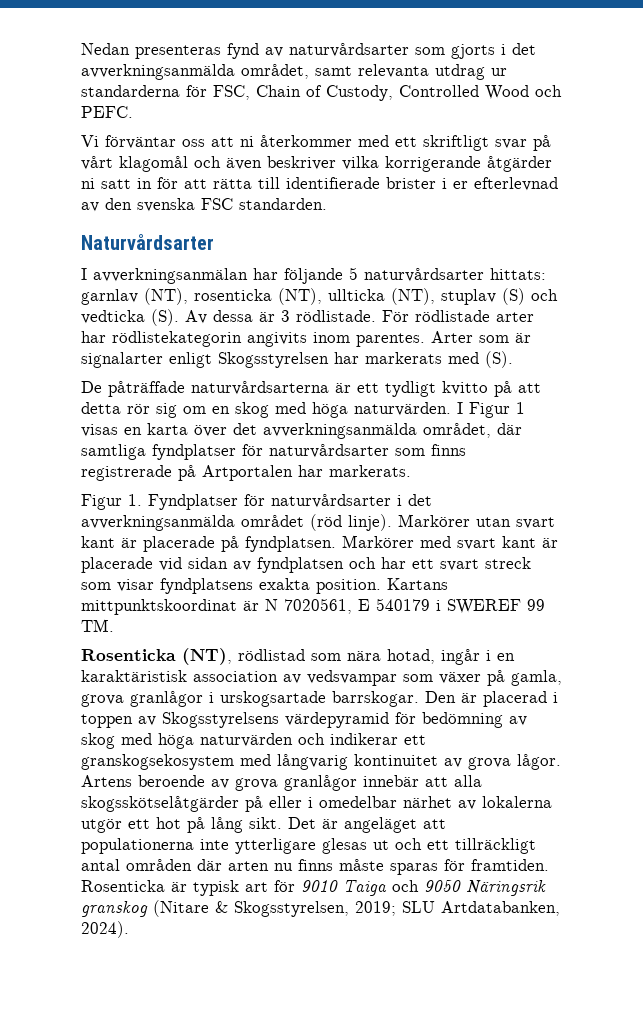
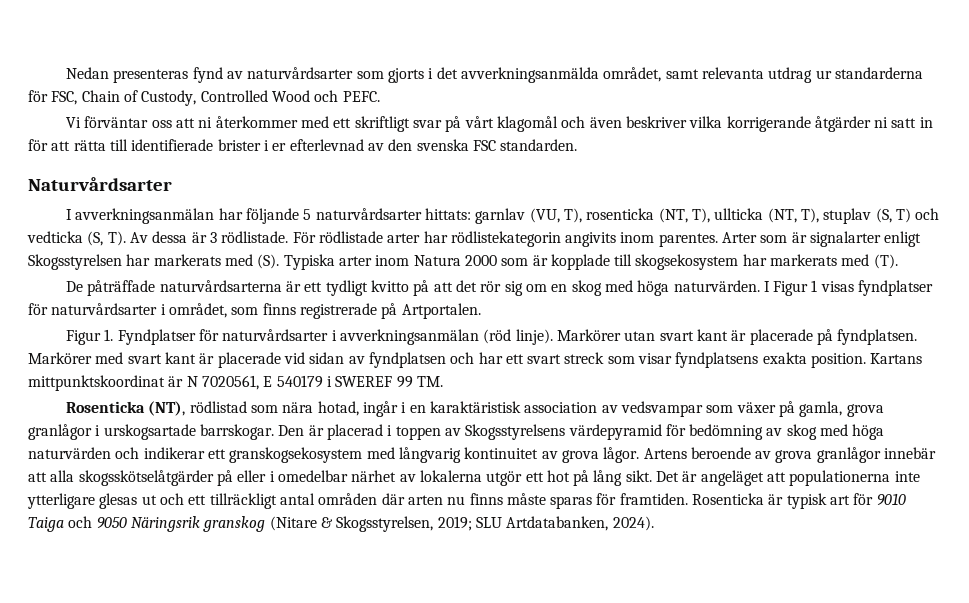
[144,288,558,305] [81,309,179,326] (NT), rosenticka (NT), ullticka (NT), stuplav (S) och vedticka (S). -> [529,208,940,224] [27,231,126,246] (VU, T), rosenticka (NT, T), ullticka (NT, T), stuplav (S, T) och vedticka (S, T).
(513, 359) none -> [283,254,898,270] Typiska arter inom Natura 2000 som är kopplade till skogsekosystem har markerats med (T).
[81,402,121,414] detta -> [455,280,477,292] det
[124,423,522,439] [81,444,146,460] en karta över det avverkningsanmälda området, där samtliga -> (854, 286) none
(389, 451) none -> [160,303,227,318] i området,
[202,465,411,481] Artportalen har markerats. -> [401,303,481,319] Artportalen.
[408,494,432,506] [81,515,304,531] det avverkningsanmälda området -> [340,329,480,345] avverkningsanmälan

